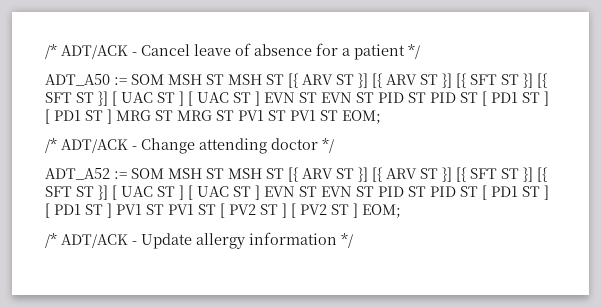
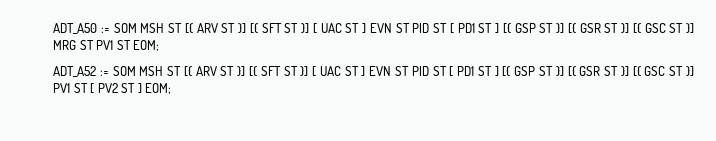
[45,43,420,60] /* ADT/ACK - Cancel leave of absence for a patient */ // -> (53, 28) none
[228,73,547,88] [45,91,549,106] [45,109,173,124] MSH ST [{ ARV ST }] [{ ARV ST }] [{ SFT ST }] [{ SFT ST }] [ UAC ST ] [ UAC ST ] EVN ST EVN ST PID ST PID ST [ PD1 ST ] [ PD1 ST ] MRG ST -> [184,23,694,33] [{ ARV ST }] [{ SFT ST }] [ UAC ST ] EVN ST PID ST [ PD1 ST ] [{ GSP ST }] [{ GSR ST }] [{ GSC ST }]
[290,110,381,124] [45,138,334,154] PV1 ST EOM; // /* ADT/ACK - Change attending doctor */ -> [133,40,160,51] EOM;
[228,167,547,182] [45,185,549,200] [45,203,164,218] MSH ST [{ ARV ST }] [{ ARV ST }] [{ SFT ST }] [{ SFT ST }] [ UAC ST ] [ UAC ST ] EVN ST EVN ST PID ST PID ST [ PD1 ST ] [ PD1 ST ] PV1 ST -> [183,66,695,76] [{ ARV ST }] [{ SFT ST }] [ UAC ST ] EVN ST PID ST [ PD1 ST ] [{ GSP ST }] [{ GSR ST }] [{ GSC ST }]
[291,203,401,218] [45,232,353,249] [ PV2 ST ] EOM; // /* ADT/ACK - Update allergy information */ -> [145,83,172,94] EOM;

